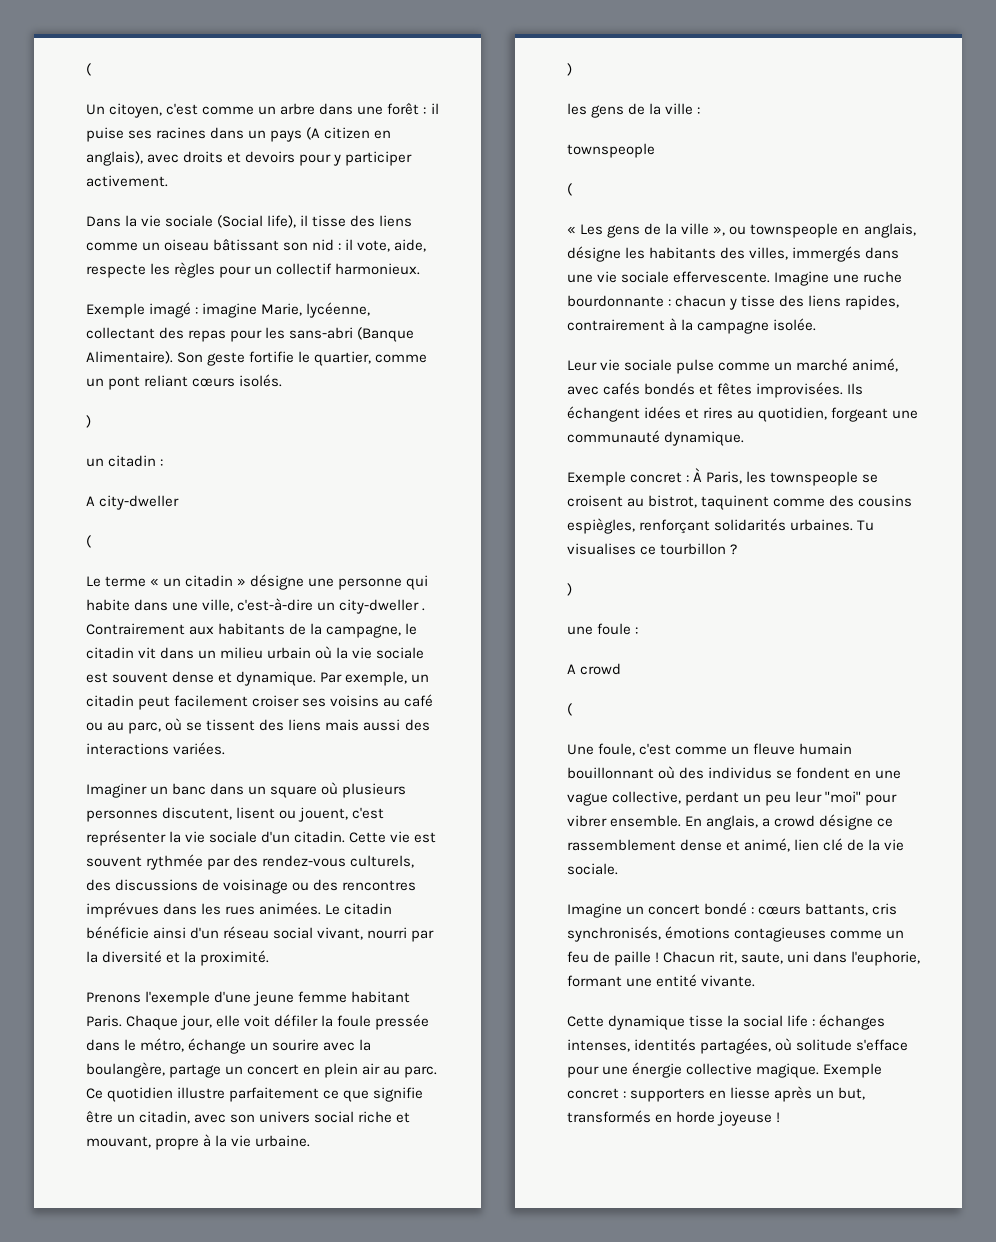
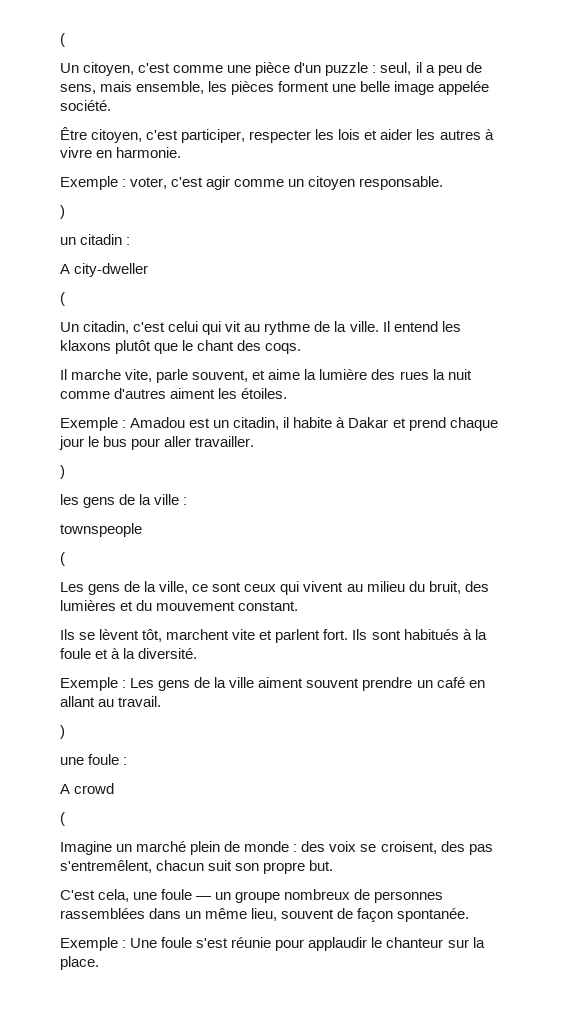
[258,103,439,115] [86,127,392,142] [86,151,413,166] [86,175,168,187] [86,215,413,228] [86,239,427,252] [86,262,421,278] [86,302,371,318] [86,327,415,342] [86,351,428,366] [86,374,283,390] un arbre dans une forêt : il puise ses racines dans un pays (A citizen en anglais), avec droits et devoirs pour y participer activement. // Dans la vie sociale (Social life), il tisse des liens comme un oiseau bâtissant son nid : il vote, aide, respecte les règles pour un collectif harmonieux. // Exemple imagé : imagine Marie, lycéenne, collectant des repas pour les sans-abri (Banque Alimentaire). Son geste fortifie le quartier, comme un pont reliant cœurs isolés. -> [227,62,482,76] [60,81,490,95] [60,100,111,111] [60,127,494,143] [60,147,182,158] [60,176,444,190] une pièce d'un puzzle : seul, il a peu de sens, mais ensemble, les pièces forment une belle image appelée société. // Être citoyen, c'est participer, respecter les lois et aider les autres à vivre en harmonie. // Exemple : voter, c'est agir comme un citoyen responsable.
[86,574,429,590] [86,598,426,614] [86,623,418,638] [86,646,425,659] [86,671,430,686] [86,694,434,710] [86,718,430,734] [86,742,226,755] [86,782,407,798] [86,807,385,822] [86,830,437,846] [86,854,415,870] [86,879,417,894] [86,902,393,918] [86,926,435,942] [86,950,270,966] [86,991,411,1006] [86,1014,430,1030] [86,1038,372,1054] [86,1062,438,1078] [86,1087,424,1102] [86,1111,411,1124] [86,1134,311,1150] Le terme « un citadin » désigne une personne qui habite dans une ville, c'est-à-dire un city-dweller . Contrairement aux habitants de la campagne, le citadin vit dans un milieu urbain où la vie sociale est souvent dense et dynamique. Par exemple, un citadin peut facilement croiser ses voisins au café ou au parc, où se tissent des liens mais aussi des interactions variées. // Imaginer un banc dans un square où plusieurs personnes discutent, lisent ou jouent, c'est représenter la vie sociale d'un citadin. Cette vie est souvent rythmée par des rendez-vous culturels, des discussions de voisinage ou des rencontres imprévues dans les rues animées. Le citadin bénéficie ainsi d'un réseau social vivant, nourri par la diversité et la proximité. // Prenons l'exemple d'une jeune femme habitant Paris. Chaque jour, elle voit défiler la foule pressée dans le métro, échange un sourire avec la boulangère, partage un concert en plein air au parc. Ce quotidien illustre parfaitement ce que signifie être un citadin, avec son univers social riche et mouvant, propre à la vie urbaine. -> [60,321,461,335] [60,340,302,354] [60,369,472,383] [60,388,288,399] [60,417,498,431] [59,436,255,450] Un citadin, c'est celui qui vit au rythme de la ville. Il entend les klaxons plutôt que le chant des coqs. // Il marche vite, parle souvent, et aime la lumière des rues la nuit comme d'autres aiment les étoiles. // Exemple : Amadou est un citadin, il habite à Dakar et prend chaque jour le bus pour aller travailler.
[567,226,576,234] « -> [60,581,489,595] [60,600,299,611] [60,629,487,643] [60,648,198,659] [60,677,127,691] Les gens de la ville, ce sont ceux qui vivent au milieu du bruit, des lumières et du mouvement constant. // Ils se lèvent tôt, marchent vite et parlent fort. Ils sont habitués à la foule et à la diversité. // Exemple :
[713,223,916,238] [567,246,900,262] [567,271,903,286] [567,295,900,310] [567,318,817,334] [567,358,899,374] [567,382,864,398] [567,406,919,422] [567,430,745,446] [567,468,879,486] [567,495,913,510] [567,518,875,534] [567,543,738,555] », ou townspeople en anglais, désigne les habitants des villes, immergés dans une vie sociale effervescente. Imagine une ruche bourdonnante : chacun y tisse des liens rapides, contrairement à la campagne isolée. // Leur vie sociale pulse comme un marché animé, avec cafés bondés et fêtes improvisées. Ils échangent idées et rires au quotidien, forgeant une communauté dynamique. // Exemple concret : À Paris, les townspeople se croisent au bistrot, taquinent comme des cousins espiègles, renforçant solidarités urbaines. Tu visualises ce tourbillon ? -> [258,677,485,691] [60,696,162,707] aiment souvent prendre un café en allant au travail.
[567,743,853,756] [567,766,902,779] [567,791,898,806] [567,814,894,830] [567,838,905,852] [567,863,618,875] [567,902,898,918] [567,926,905,942] [567,951,921,966] [567,974,756,987] [567,1014,886,1030] [567,1038,909,1054] [567,1062,883,1078] [567,1086,866,1102] [567,1110,781,1126] Une foule, c'est comme un fleuve humain bouillonnant où des individus se fondent en une vague collective, perdant un peu leur "moi" pour vibrer ensemble. En anglais, a crowd désigne ce rassemblement dense et animé, lien clé de la vie sociale. // Imagine un concert bondé : cœurs battants, cris synchronisés, émotions contagieuses comme un feu de paille ! Chacun rit, saute, uni dans l'euphorie, formant une entité vivante. // Cette dynamique tisse la social life : échanges intenses, identités partagées, où solitude s'efface pour une énergie collective magique. Exemple concret : supporters en liesse après un but, transformés en horde joyeuse ! -> [60,841,493,855] [60,860,334,874] [60,889,444,903] [60,908,470,922] [60,937,485,951] [60,956,99,970] Imagine un marché plein de monde : des voix se croisent, des pas s'entremêlent, chacun suit son propre but. // C'est cela, une foule — un groupe nombreux de personnes rassemblées dans un même lieu, souvent de façon spontanée. // Exemple : Une foule s'est réunie pour applaudir le chanteur sur la place.

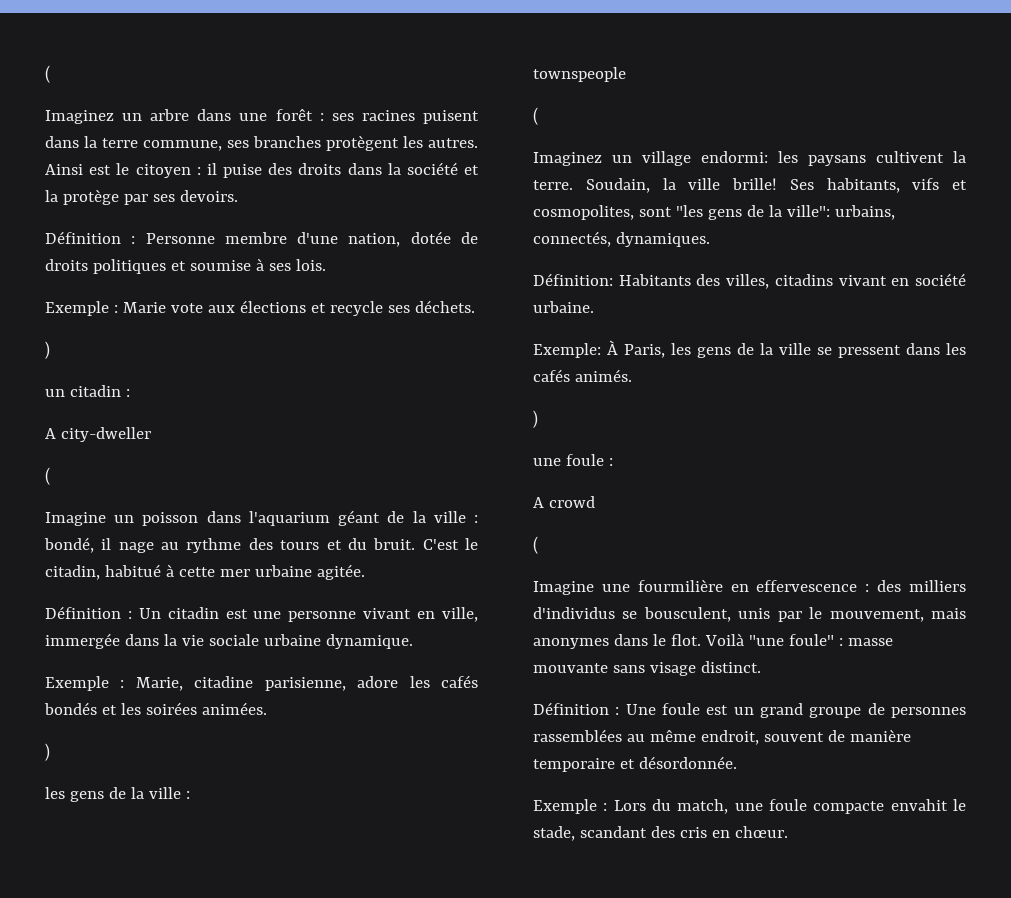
[60,33,65,47] [60,62,482,76] [60,81,490,95] [60,100,111,111] [60,127,494,143] [60,147,182,158] [60,176,444,190] ( // Un citoyen, c'est comme une pièce d'un puzzle : seul, il a peu de sens, mais ensemble, les pièces forment une belle image appelée société. // Être citoyen, c'est participer, respecter les lois et aider les autres à vivre en harmonie. // Exemple : voter, c'est agir comme un citoyen responsable. -> [45,65,50,83] [45,109,479,124] [45,135,478,151] [45,162,479,178] [45,189,238,205] [45,231,478,247] [45,258,326,274] [45,300,475,316] ( // Imaginez un arbre dans une forêt : ses racines puisent dans la terre commune, ses branches protègent les autres. Ainsi est le citoyen : il puise des droits dans la société et la protège par ses devoirs. // Définition : Personne membre d'une nation, dotée de droits politiques et soumise à ses lois. // Exemple : Marie vote aux élections et recycle ses déchets.
[60,321,461,335] [60,340,302,354] [60,369,472,383] [60,388,288,399] [60,417,498,431] [59,436,255,450] Un citadin, c'est celui qui vit au rythme de la ville. Il entend les klaxons plutôt que le chant des coqs. // Il marche vite, parle souvent, et aime la lumière des rues la nuit comme d'autres aiment les étoiles. // Exemple : Amadou est un citadin, il habite à Dakar et prend chaque jour le bus pour aller travailler. -> [45,510,479,526] [44,537,479,553] [45,564,365,580] [45,606,479,622] [45,633,413,649] [45,675,479,691] [44,702,267,715] Imagine un poisson dans l'aquarium géant de la ville : bondé, il nage au rythme des tours et du bruit. C'est le citadin, habitué à cette mer urbaine agitée. // Définition : Un citadin est une personne vivant en ville, immergée dans la vie sociale urbaine dynamique. // Exemple : Marie, citadine parisienne, adore les cafés bondés et les soirées animées.
[60,581,489,595] [60,600,299,611] [60,629,487,643] [60,648,198,659] [60,677,485,691] [60,696,162,707] Les gens de la ville, ce sont ceux qui vivent au milieu du bruit, des lumières et du mouvement constant. // Ils se lèvent tôt, marchent vite et parlent fort. Ils sont habitués à la foule et à la diversité. // Exemple : Les gens de la ville aiment souvent prendre un café en allant au travail. -> [533,151,966,166] [533,178,967,193] [533,205,895,220] [533,231,710,247] [533,273,966,289] [533,301,594,313] [533,340,966,358] [533,369,632,382] Imaginez un village endormi: les paysans cultivent la terre. Soudain, la ville brille! Ses habitants, vifs et cosmopolites, sont "les gens de la ville": urbains, connectés, dynamiques. // Définition: Habitants des villes, citadins vivant en société urbaine. // Exemple: À Paris, les gens de la ville se pressent dans les cafés animés.
[116,841,493,855] [60,860,334,874] [60,889,444,903] [60,908,470,922] [60,937,485,951] [60,956,99,970] un marché plein de monde : des voix se croisent, des pas s'entremêlent, chacun suit son propre but. // C'est cela, une foule — un groupe nombreux de personnes rassemblées dans un même lieu, souvent de façon spontanée. // Exemple : Une foule s'est réunie pour applaudir le chanteur sur la place. -> [601,579,966,592] [533,607,966,622] [533,633,893,649] [533,661,761,676] [533,702,966,718] [533,729,911,745] [533,756,737,772] [533,799,966,814] [533,826,788,841] une fourmilière en effervescence : des milliers d'individus se bousculent, unis par le mouvement, mais anonymes dans le flot. Voilà "une foule" : masse mouvante sans visage distinct. // Définition : Une foule est un grand groupe de personnes rassemblées au même endroit, souvent de manière temporaire et désordonnée. // Exemple : Lors du match, une foule compacte envahit le stade, scandant des cris en chœur.

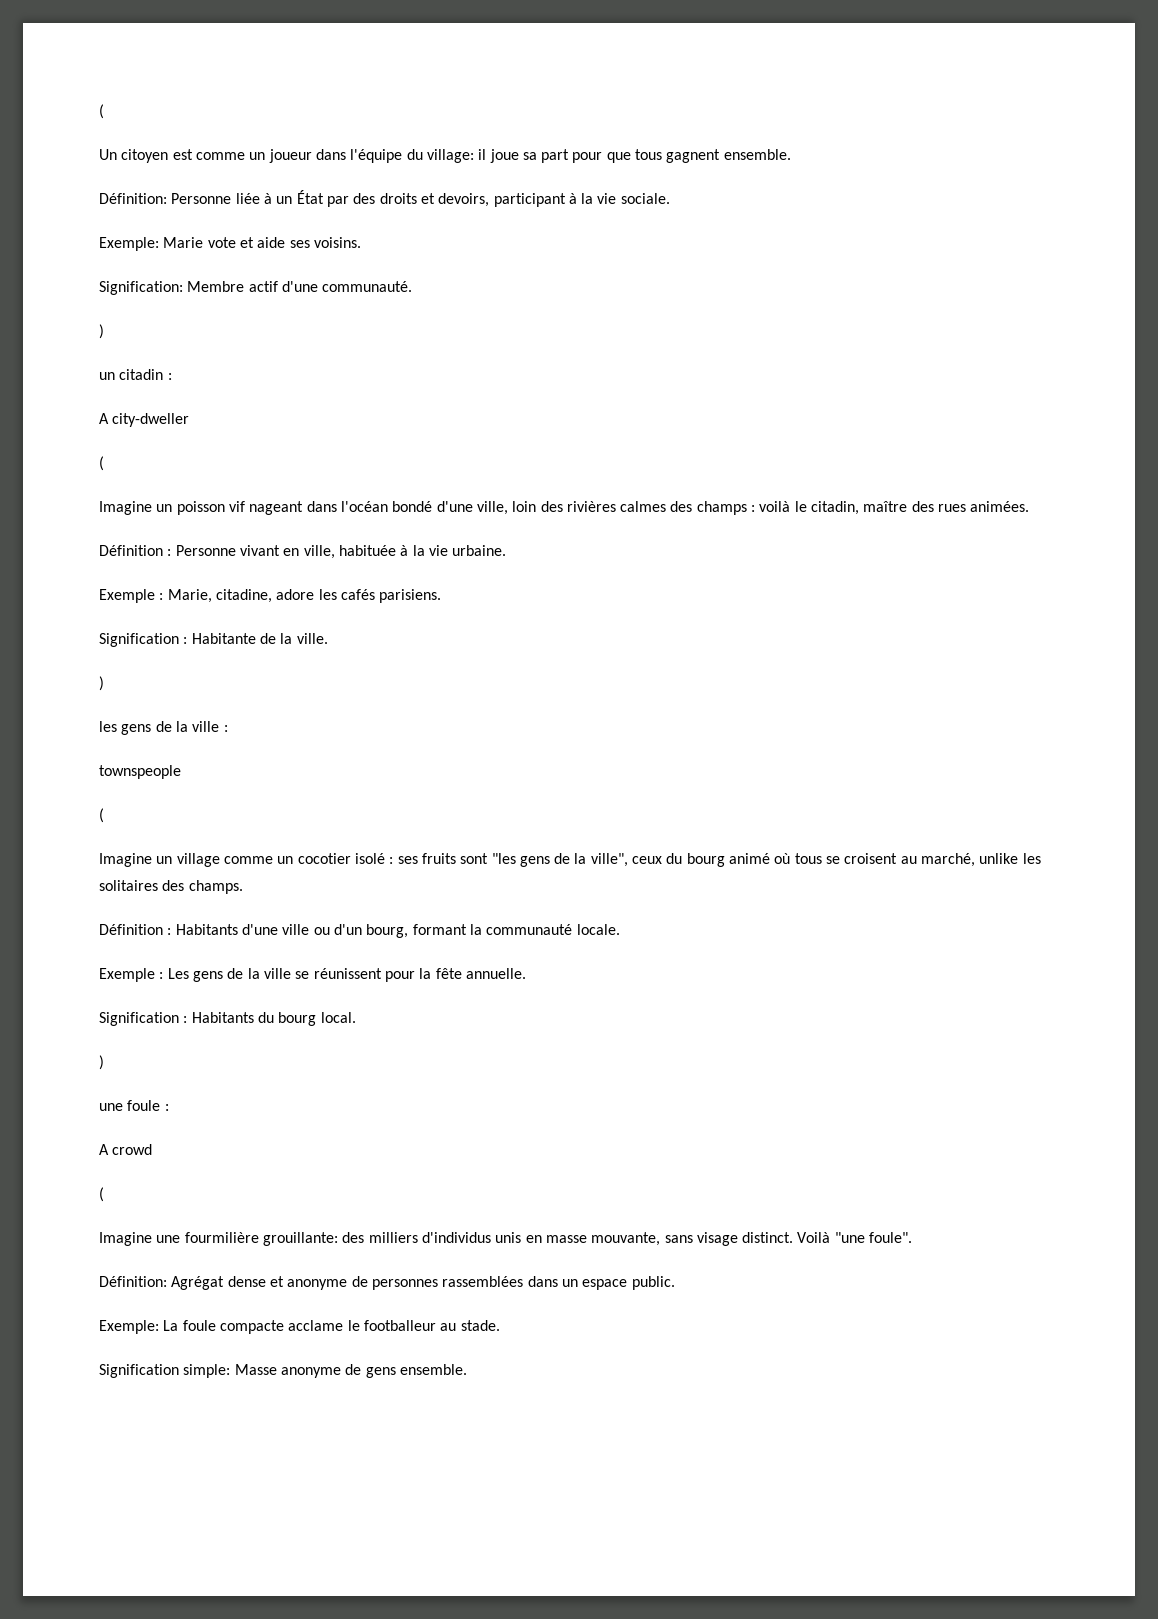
[45,65,50,83] [45,109,479,124] [45,135,478,151] [45,162,479,178] [45,189,238,205] [45,231,478,247] [45,258,326,274] [45,300,475,316] ( // Imaginez un arbre dans une forêt : ses racines puisent dans la terre commune, ses branches protègent les autres. Ainsi est le citoyen : il puise des droits dans la société et la protège par ses devoirs. // Définition : Personne membre d'une nation, dotée de droits politiques et soumise à ses lois. // Exemple : Marie vote aux élections et recycle ses déchets. -> [99,104,104,119] [99,149,791,163] [99,190,670,207] [99,237,361,251] [99,281,413,295] ( // Un citoyen est comme un joueur dans l'équipe du village: il joue sa part pour que tous gagnent ensemble. // Définition: Personne liée à un État par des droits et devoirs, participant à la vie sociale. // Exemple: Marie vote et aide ses voisins. // Signification: Membre actif d'une communauté.
[206,510,479,526] [44,537,479,553] [45,564,365,580] [45,606,479,622] [45,633,413,649] dans l'aquarium géant de la ville : bondé, il nage au rythme des tours et du bruit. C'est le citadin, habitué à cette mer urbaine agitée. // Définition : Un citadin est une personne vivant en ville, immergée dans la vie sociale urbaine dynamique. -> [228,501,1030,515] [99,545,507,559] vif nageant dans l'océan bondé d'une ville, loin des rivières calmes des champs : voilà le citadin, maître des rues animées. // Définition : Personne vivant en ville, habituée à la vie urbaine.
[194,676,346,691] citadine parisienne, -> [215,589,272,603] citadine,
[44,702,267,715] bondés et les soirées animées. -> [379,589,442,603] [99,633,328,647] parisiens. // Signification : Habitante de la ville.
[533,152,602,166] Imaginez -> [99,853,152,867] Imagine
[701,151,966,166] [533,178,967,193] [533,205,634,220] endormi: les paysans cultivent la terre. Soudain, la ville brille! Ses habitants, vifs et cosmopolites, -> [223,853,456,864] comme un cocotier isolé : ses fruits
[786,205,895,220] [533,231,710,247] [533,273,966,289] [533,301,594,313] [533,340,691,358] ville": urbains, connectés, dynamiques. // Définition: Habitants des villes, citadins vivant en société urbaine. // Exemple: À Paris, les -> [590,853,1041,867] [99,880,243,894] [99,924,620,938] [99,968,189,982] ville", ceux du bourg animé où tous se croisent au marché, unlike les solitaires des champs. // Définition : Habitants d'une ville ou d'un bourg, formant la communauté locale. // Exemple : Les
[838,343,966,358] [533,369,632,382] pressent dans les cafés animés. -> [313,968,526,982] [99,1012,356,1026] réunissent pour la fête annuelle. // Signification : Habitants du bourg local.
[730,580,966,592] [533,607,966,622] [533,633,893,649] [533,661,761,676] [533,702,966,718] [533,729,911,745] [533,756,737,772] [533,799,966,814] [533,826,788,841] en effervescence : des milliers d'individus se bousculent, unis par le mouvement, mais anonymes dans le flot. Voilà "une foule" : masse mouvante sans visage distinct. // Définition : Une foule est un grand groupe de personnes rassemblées au même endroit, souvent de manière temporaire et désordonnée. // Exemple : Lors du match, une foule compacte envahit le stade, scandant des cris en chœur. -> [262,1232,913,1246] [99,1276,675,1290] [99,1320,500,1334] [99,1364,467,1378] grouillante: des milliers d'individus unis en masse mouvante, sans visage distinct. Voilà "une foule". // Définition: Agrégat dense et anonyme de personnes rassemblées dans un espace public. // Exemple: La foule compacte acclame le footballeur au stade. // Signification simple: Masse anonyme de gens ensemble.

